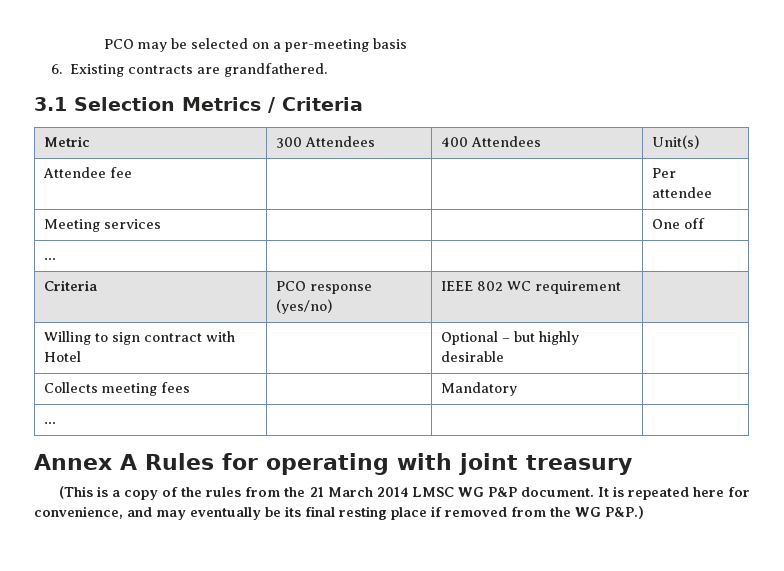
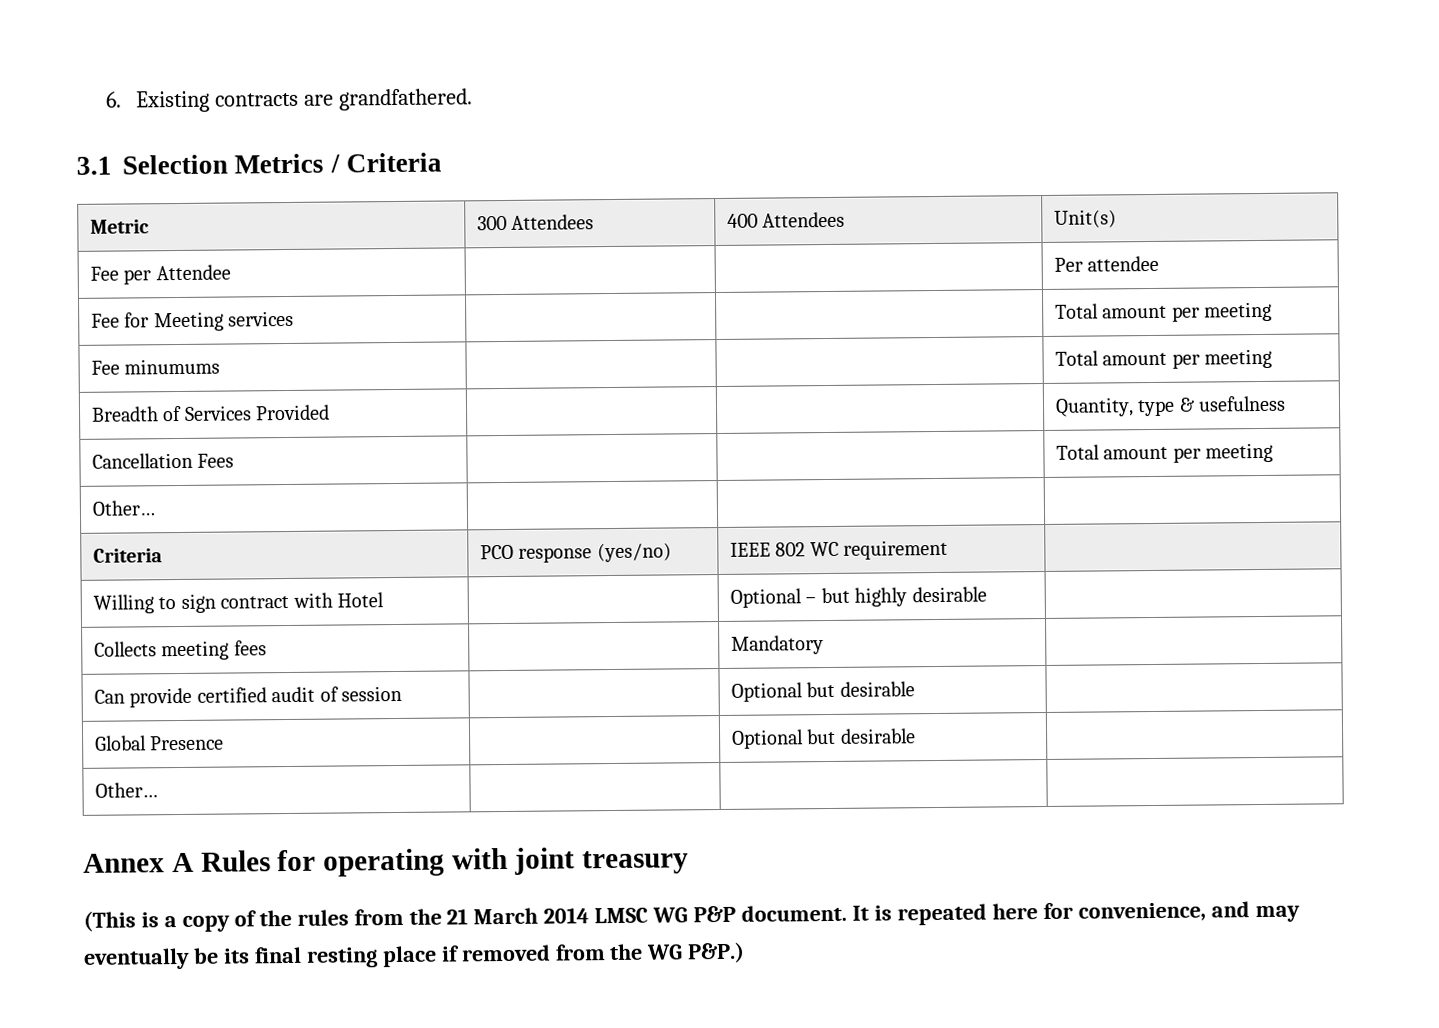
[103,38,407,52] PCO may be selected on a per-meeting basis // -> (105, 99) none
(700, 142) none -> [89,266,152,285] Fee per
[110,167,133,178] fee -> (231, 272) none
(713, 192) none -> [90,312,150,328] Fee for
[652,218,706,229] [44,258,57,260] One off // … -> [1054,301,1273,322] [90,358,221,375] [1054,348,1273,369] [90,404,331,422] [1054,395,1287,417] [91,452,235,469] [1055,442,1274,463] [91,500,155,516] Total amount per meeting // Fee minumums | | | Total amount per meeting // Breadth of Services Provided | | | Quantity, type & usefulness // Cancellation Fees | | | Total amount per meeting // Other…
[44,422,57,424] … -> [93,685,402,708] [730,681,915,702] [94,735,225,751] [730,728,916,749] [94,782,158,798] Can provide certified audit of session | | Optional but desirable | // Global Presence | | Optional but desirable | // Other…

